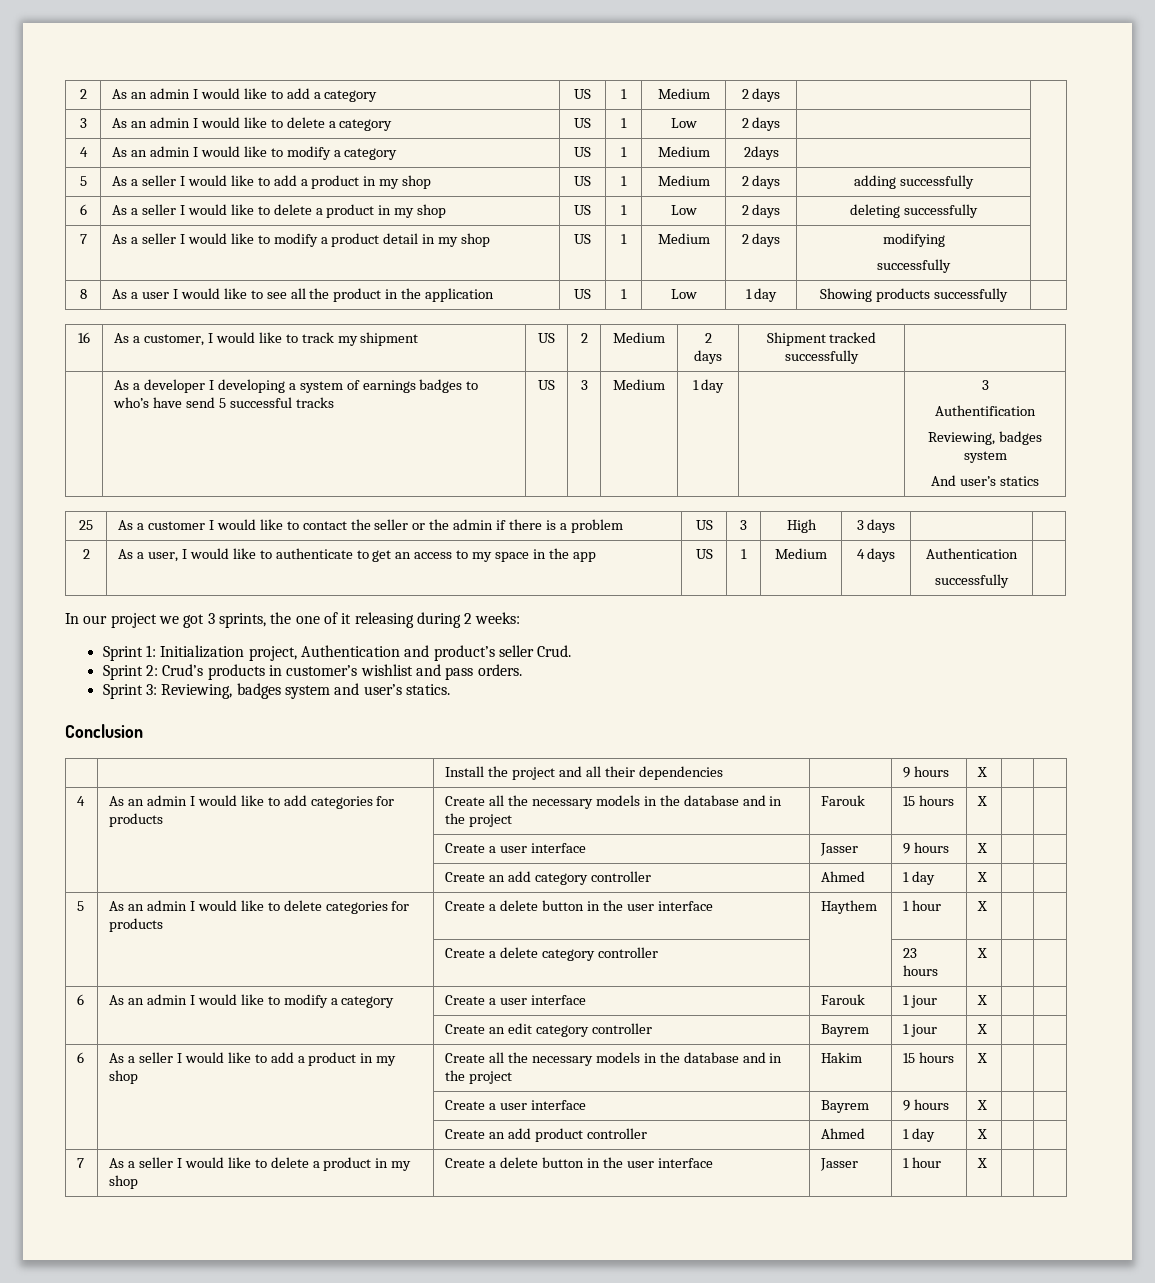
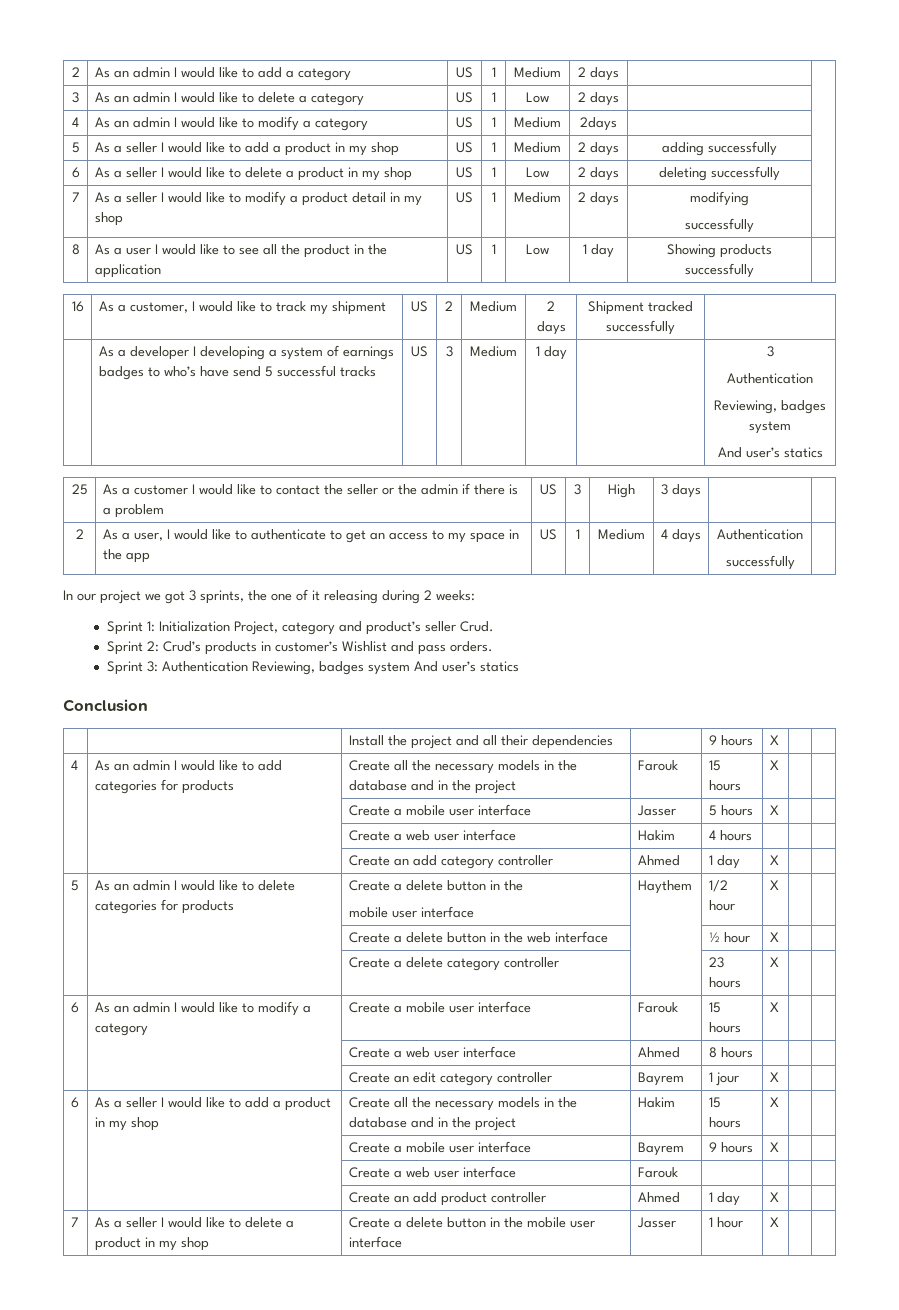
[935,405,1036,416] Authentification -> [727,373,813,384] Authentication
[248,645,400,661] project, Authentication -> [233,621,335,635] Project, category
[360,664,413,676] wishlist -> [341,641,387,652] Wishlist
[161,683,450,699] Reviewing, badges system and user’s statics. -> [161,661,519,675] Authentication Reviewing, badges system And user’s statics
[500,843,586,853] [820,843,859,856] [903,842,950,854] [977,843,988,853] user interface | Jasser | 9 hours | X | | -> [405,804,531,816] [636,805,676,816] [708,805,753,816] [769,805,779,815] [348,829,516,841] [637,830,675,841] [708,830,752,841] mobile user interface | Jasser | 5 hours | X | | // | | Create a web user interface | Hakim | 4 hours | | |
(623, 905) none -> [348,907,388,918] // mobile
[903,901,910,911] 1 -> [708,880,728,892] [708,900,735,911] [769,880,779,890] [348,931,608,943] [708,932,720,943] 1/2 hour | X | | // | | Create a delete button in the web interface | | ½
[500,995,586,1005] [821,994,866,1005] [903,995,938,1008] [977,995,988,1005] user interface | Farouk | 1 jour | X | | -> [405,1001,531,1013] [637,1002,678,1013] [708,1002,721,1013] [708,1022,741,1033] [769,1002,779,1012] [348,1046,516,1058] [637,1047,680,1058] [708,1047,753,1058] mobile user interface | Farouk | 15 hours | X | | // | | Create a web user interface | Ahmed | 8 hours | | |
(497, 1106) none -> [405,1142,445,1153] mobile
(988, 1105) none -> [348,1166,516,1178] [637,1167,678,1178] // | | Create a web user interface | Farouk | | | |
(623, 1162) none -> [526,1217,566,1228] mobile

